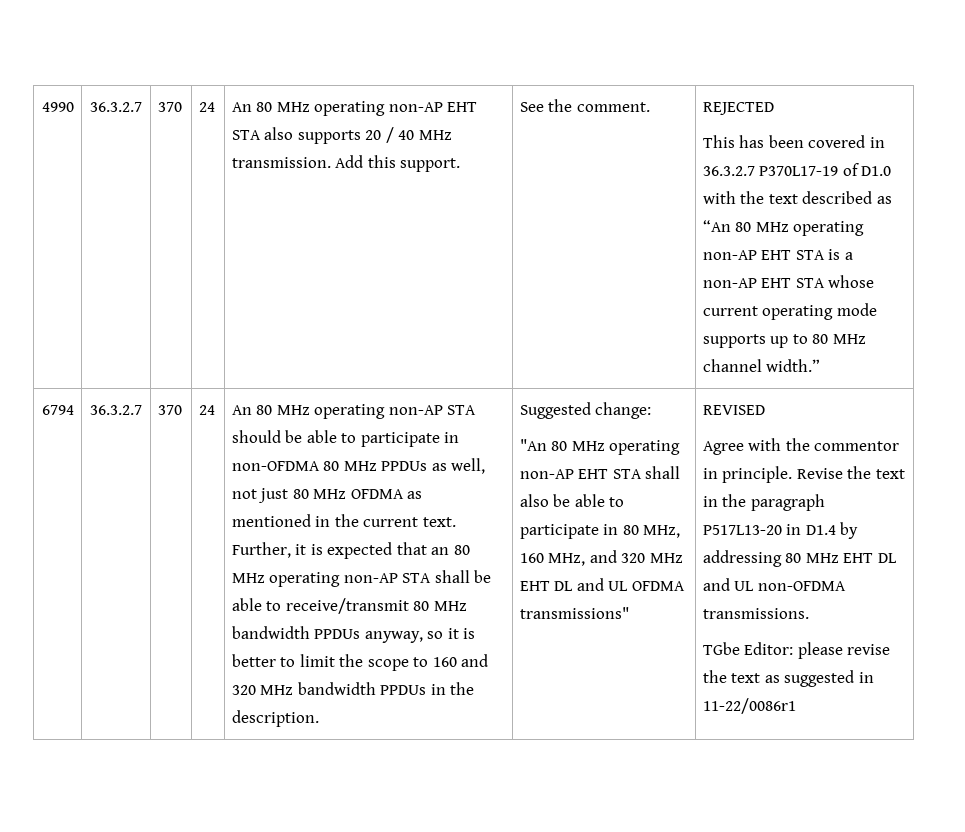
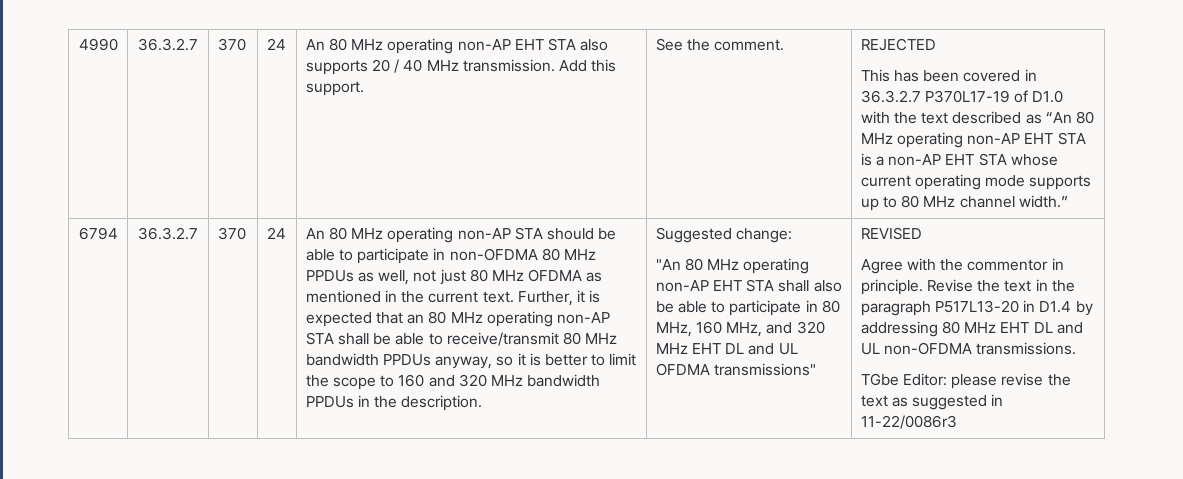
[702,698,796,714] 11-22/0086r1 -> [860,415,957,429] 11-22/0086r3

